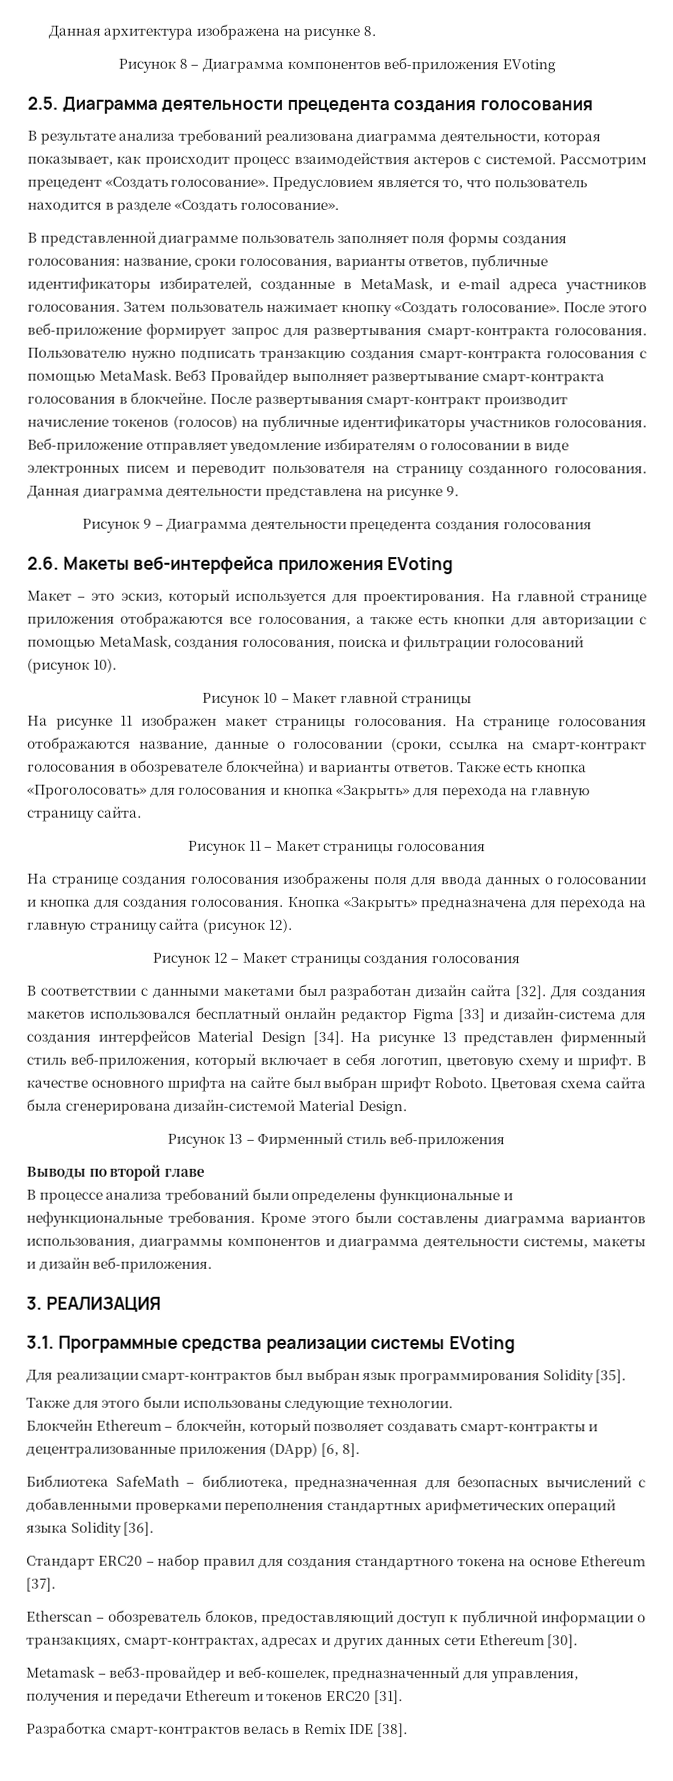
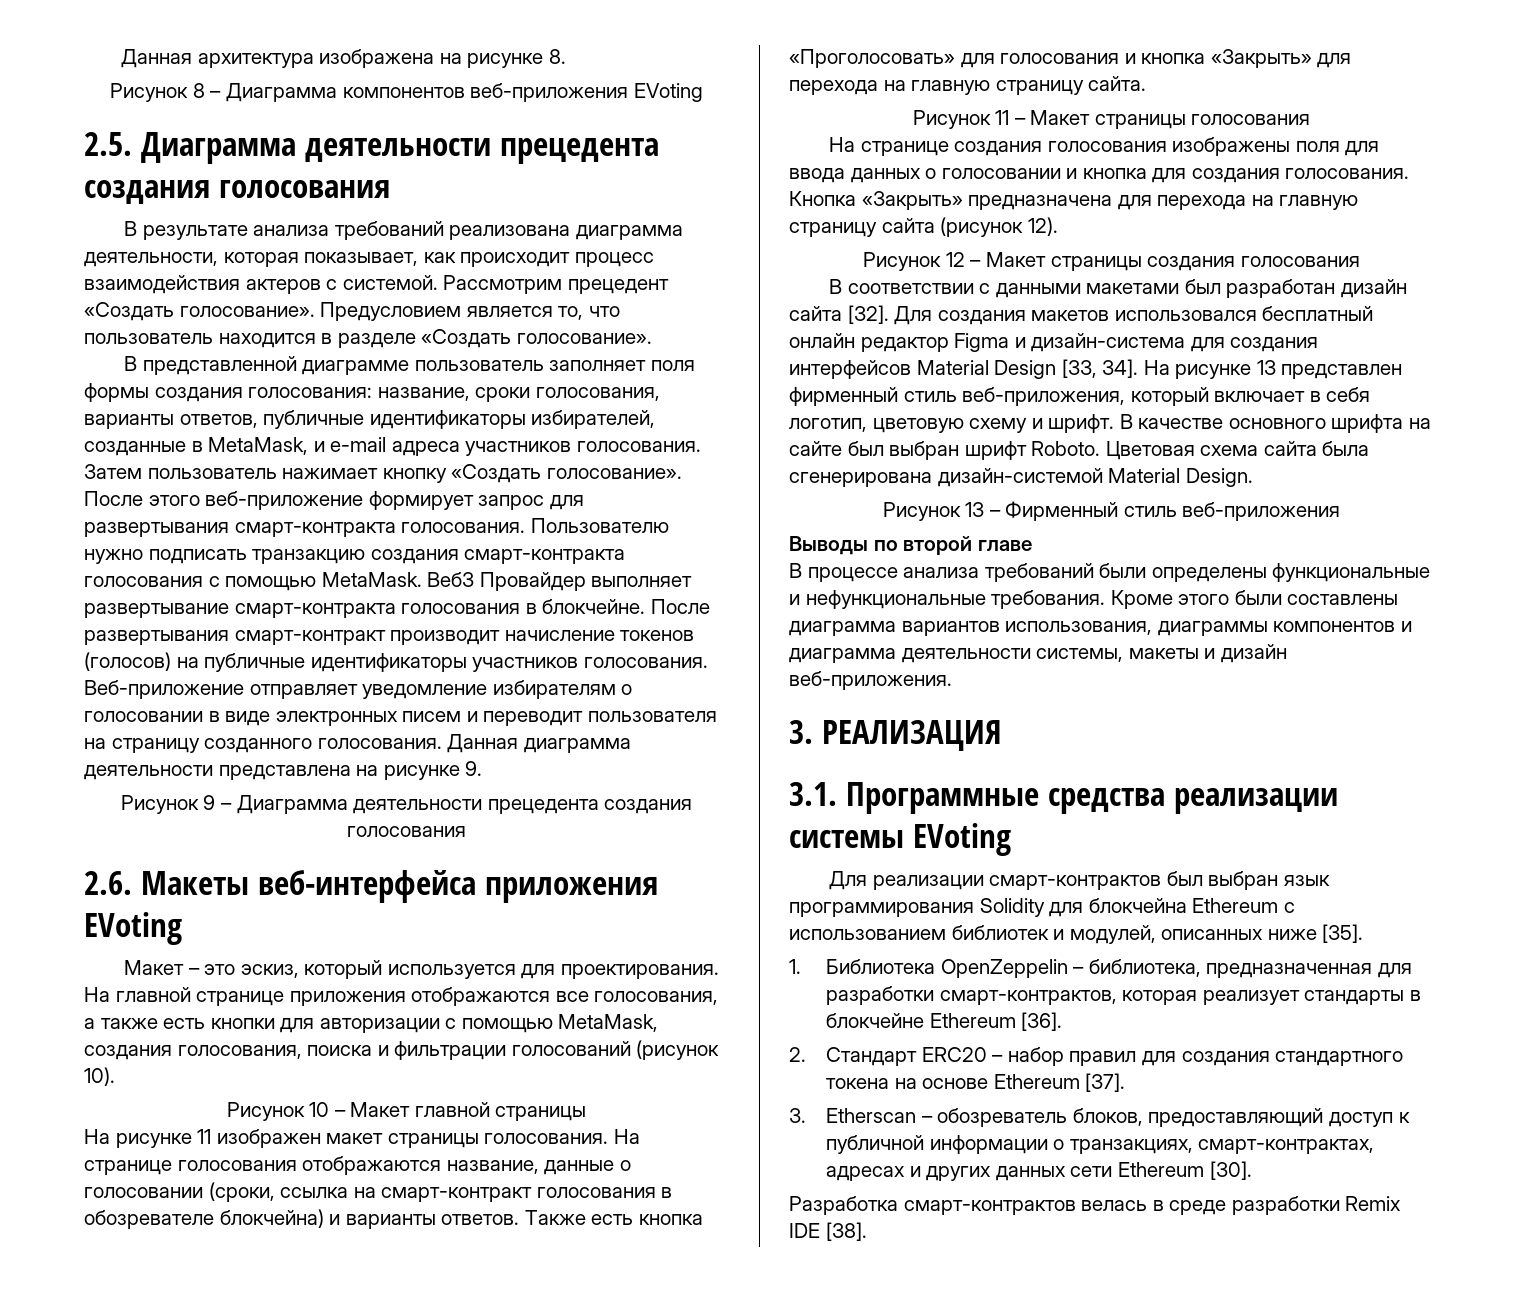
[457,1008,485,1023] [33] -> (1010, 342) none
[312,1030,344,1046] [34]. -> [1061,359,1139,378] [33, 34].
[595,1369,627,1384] [26,1395,453,1413] [26,1418,599,1436] [26,1442,360,1458] [26,1474,646,1492] [26,1497,617,1515] [26,1521,122,1537] [35]. // Также для этого были использованы следующие технологии. // Блокчейн Ethereum – блокчейн, который позволяет создавать смарт-контракты и децентрализованные приложения (DApp) [6, 8]. // Библиотека SafeMath – библиотека, предназначенная для безопасных вычислений с добавленными проверками переполнения стандартных арифметических операций языка Solidity -> [1049,898,1295,917] [789,924,1364,944] [789,959,1413,978] [826,986,1422,1005] [826,1013,1016,1028] для блокчейна Ethereum с использованием библиотек и модулей, описанных ниже [35]. // 1. Библиотека OpenZeppelin – библиотека, предназначенная для разработки смарт-контрактов, которая реализует стандарты в блокчейне Ethereum
(155, 1528) none -> [789,1047,806,1062] 2.
(56, 1584) none -> [789,1108,806,1123] 3.
[26,1665,579,1683] [26,1689,403,1705] // Metamask – веб3-провайдер и веб-кошелек, предназначенный для управления, получения и передачи Ethereum и токенов ERC20 [31]. -> (1252, 1170) none
(301, 1730) none -> [1169,1196,1340,1215] среде разработки

